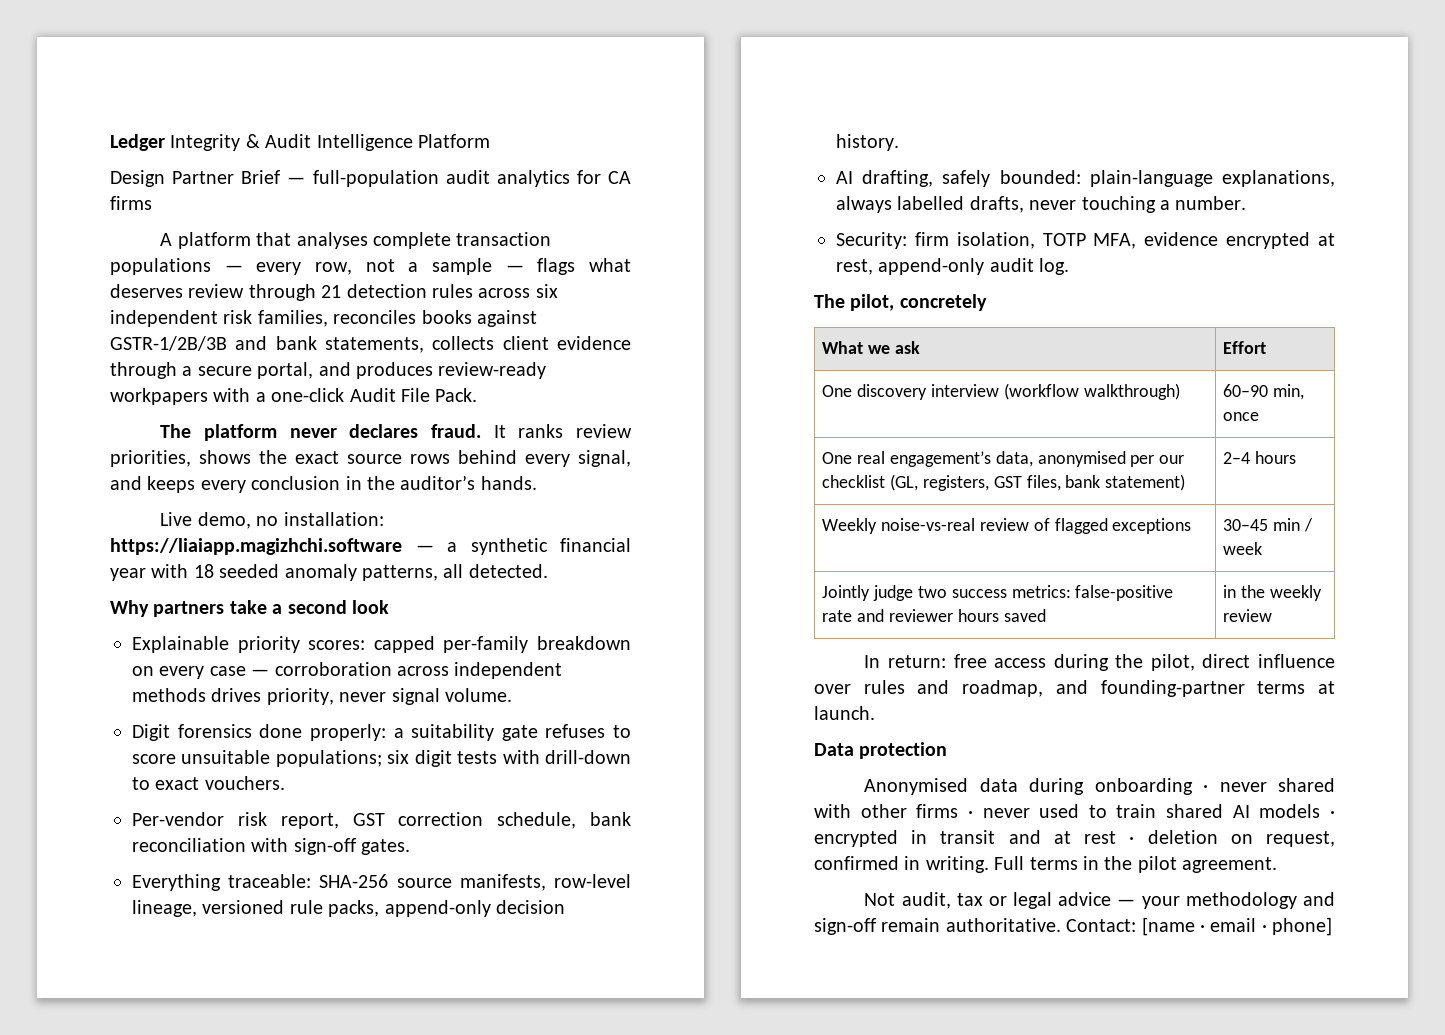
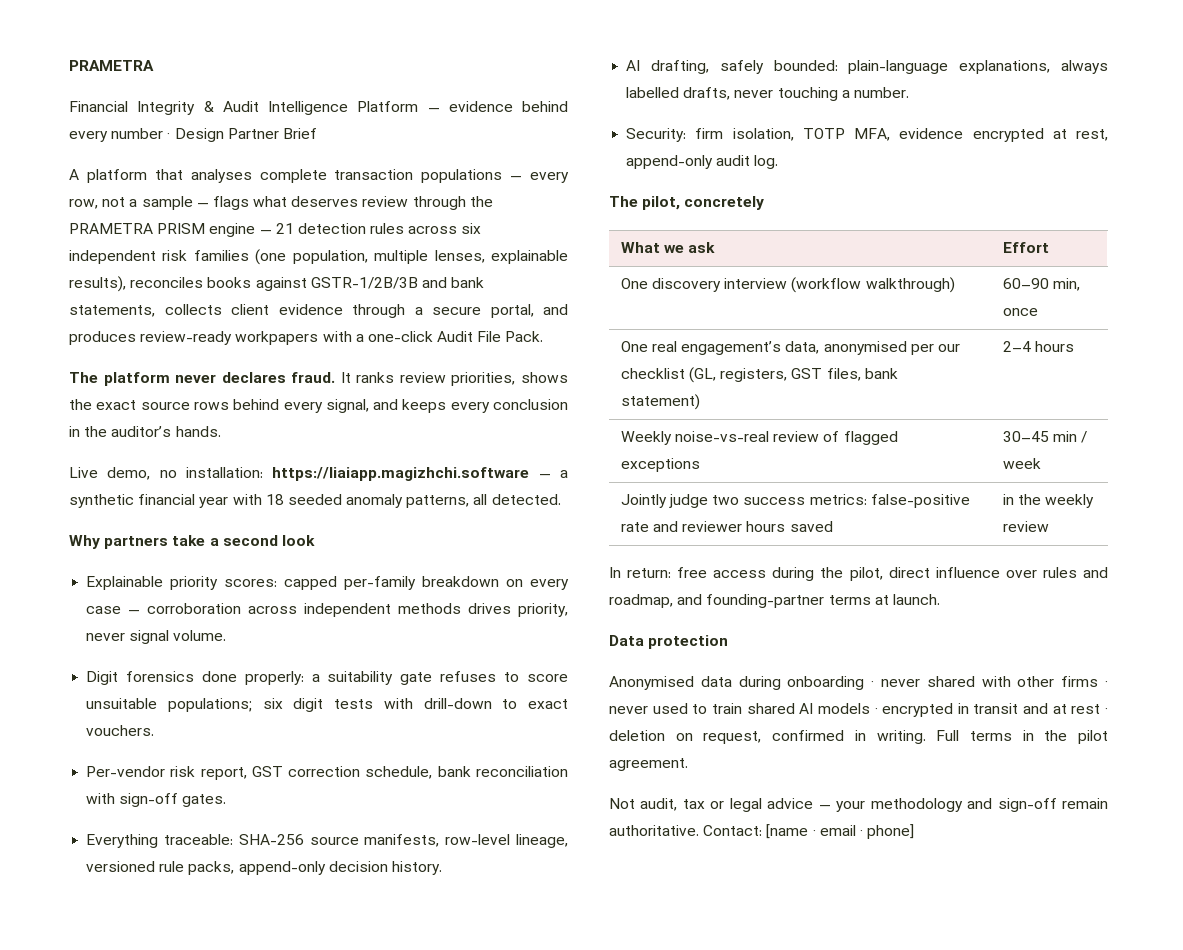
[110,134,165,151] Ledger -> [69,60,154,71] [69,101,128,112] PRAMETRA // Financial
[110,170,631,187] [110,196,152,210] // Design Partner Brief — full-population audit analytics for CA firms -> [427,101,568,112] [69,128,317,142] — evidence behind every number · Design Partner Brief
(316, 292) none -> [469,196,493,207] [69,223,272,237] the PRAMETRA PRISM engine —
[257,310,328,327] families, -> [193,249,568,265] [69,276,126,292] families (one population, multiple lenses, explainable results),

